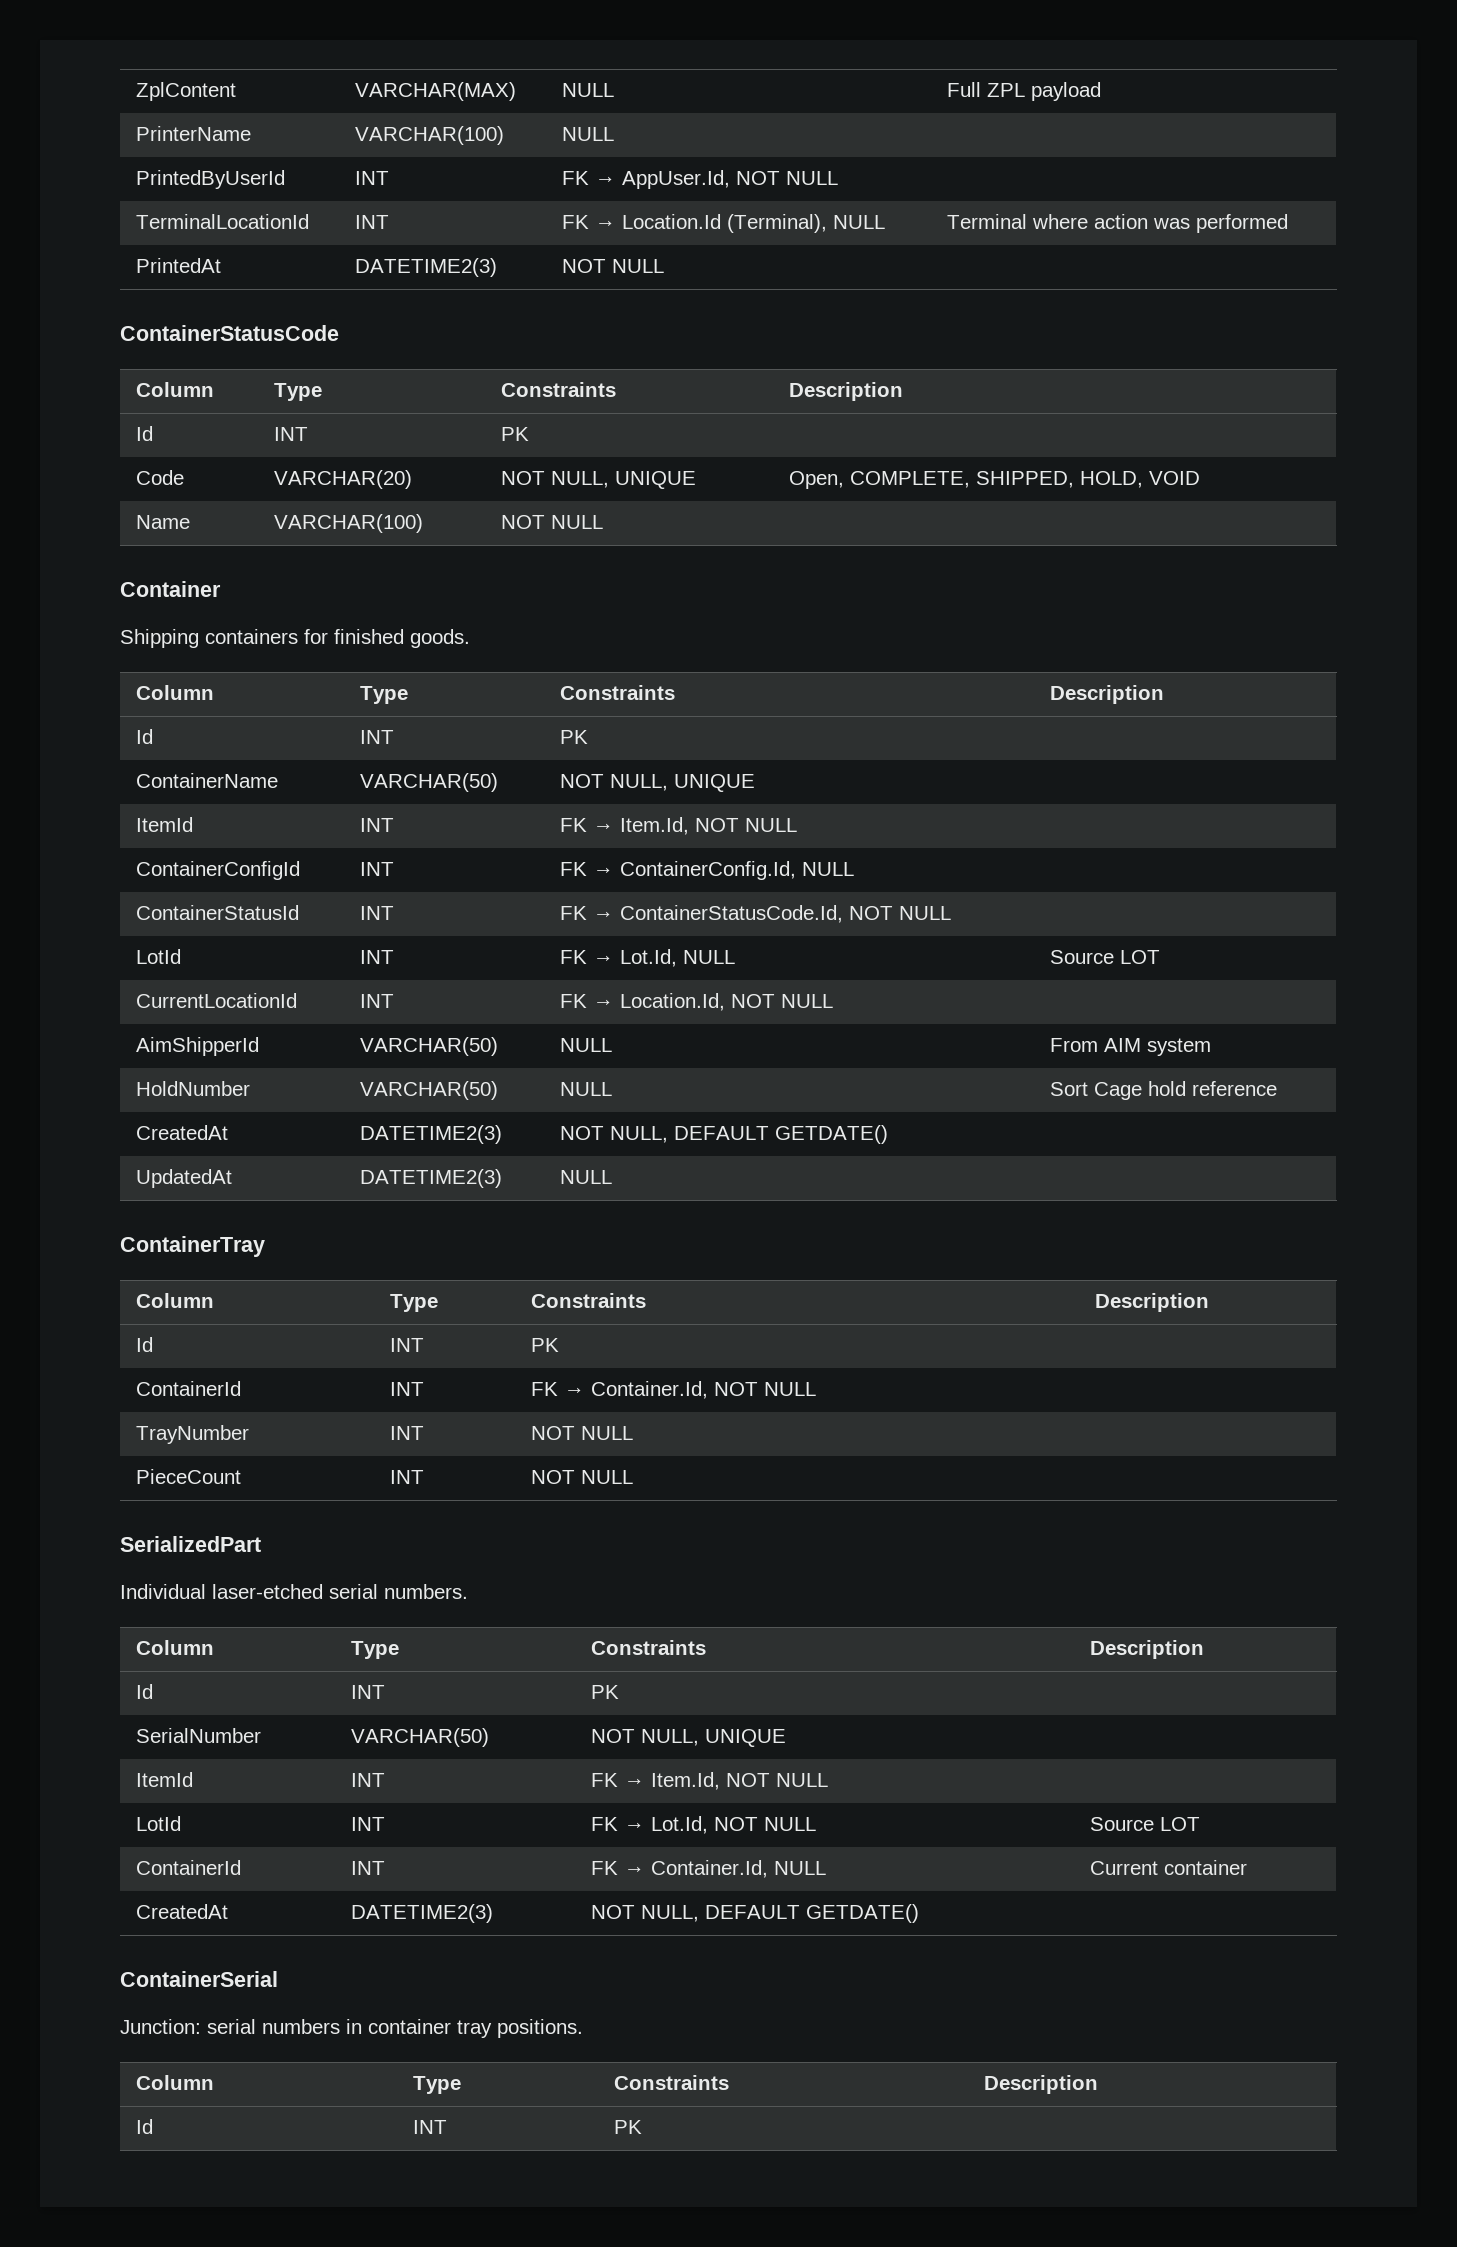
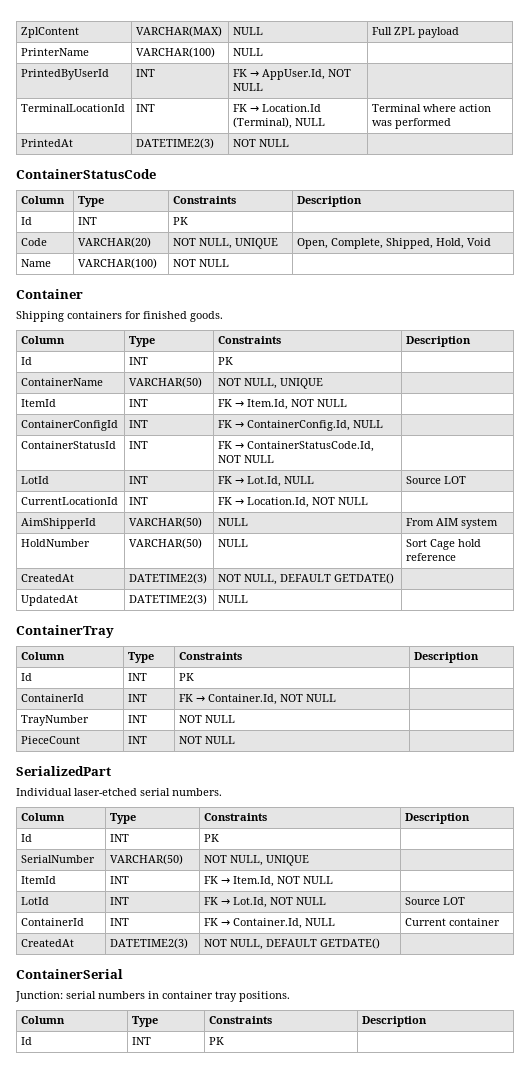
[849,471,1200,488] COMPLETE, SHIPPED, HOLD, VOID -> [331,238,492,249] Complete, Shipped, Hold, Void

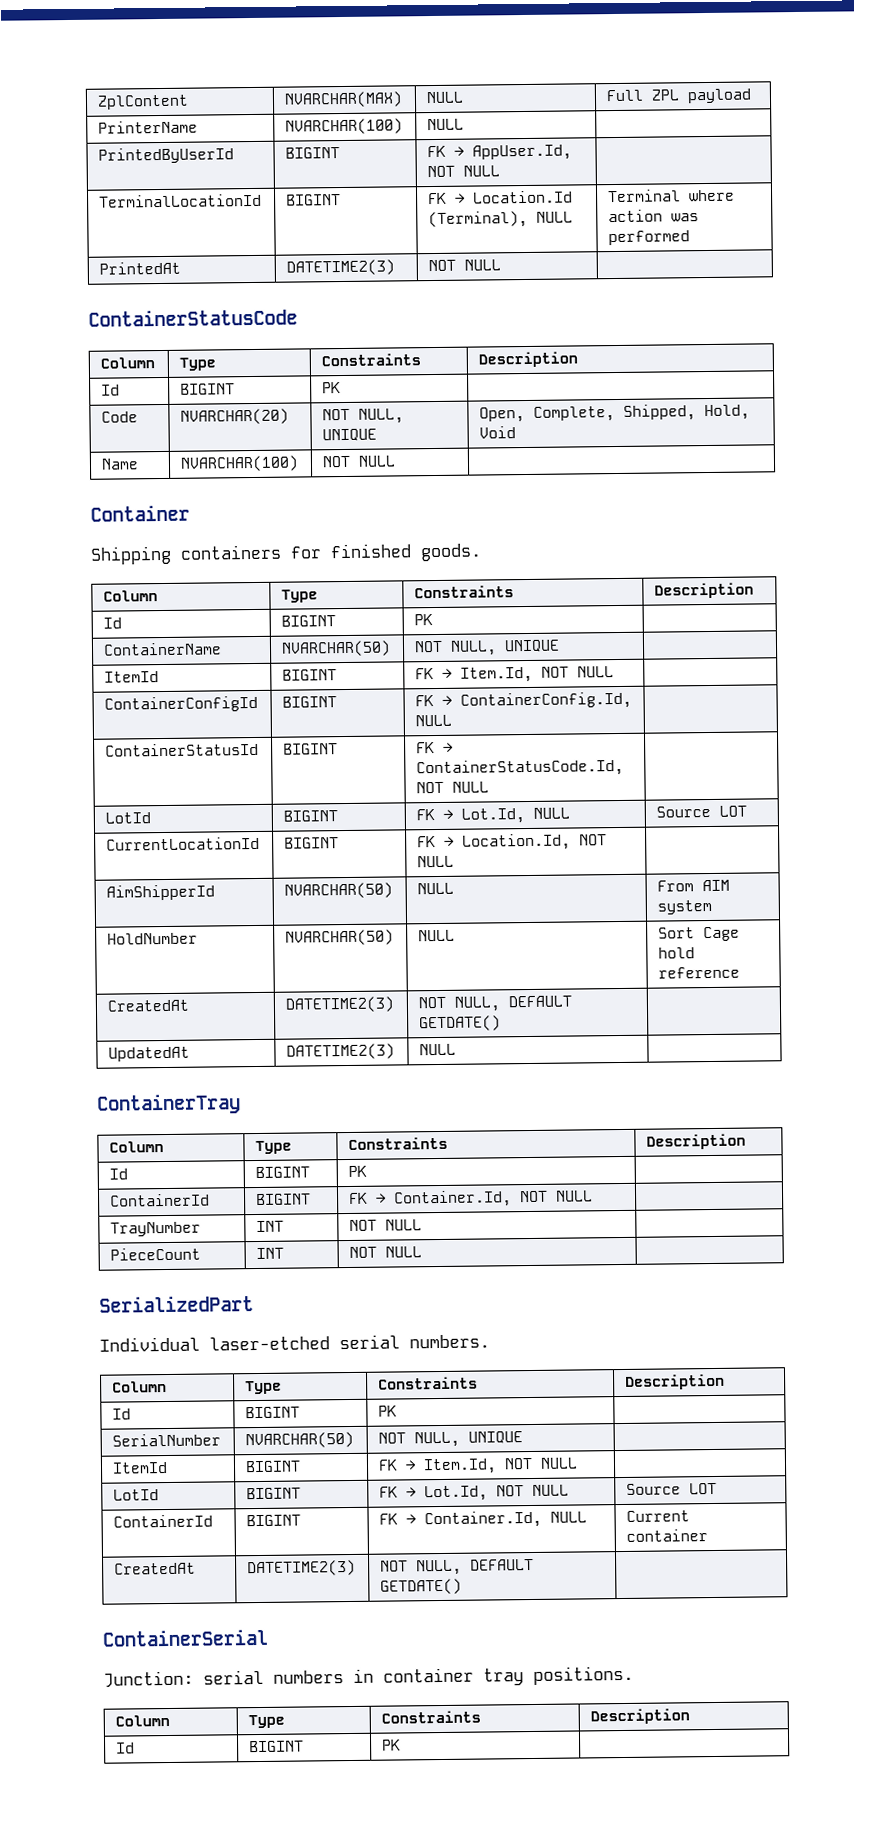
[136,26,223,37] VARCHAR(MAX) -> [284,91,404,108] NVARCHAR(MAX)
[136,47,216,58] VARCHAR(100) -> [285,118,404,135] NVARCHAR(100)
[136,69,156,77] INT -> [285,147,341,159] BIGINT
[136,104,156,112] INT -> [286,194,342,206] BIGINT
[78,217,98,225] INT -> [180,383,236,395] BIGINT
[78,237,152,248] VARCHAR(20) -> [180,408,290,425] NVARCHAR(20)
[78,258,158,269] VARCHAR(100) -> [180,455,300,472] NVARCHAR(100)
[129,357,149,365] INT -> [281,615,337,627] BIGINT
[129,377,203,388] [218,378,324,389] [21,399,57,407] [129,399,149,407] VARCHAR(50) | NOT NULL, UNIQUE | // ItemId | INT -> [281,640,392,657] [414,639,561,656] [104,671,160,683] [282,669,338,681] NVARCHAR(50) | NOT NULL, UNIQUE | // ItemId | BIGINT
[129,420,149,428] INT -> [282,696,338,708] BIGINT
[129,441,149,449] INT -> [283,743,339,755] BIGINT
[129,476,149,484] INT -> [283,810,339,822] BIGINT
[129,497,149,505] INT -> [284,837,340,849] BIGINT
[129,517,203,528] VARCHAR(50) -> [284,882,394,899] NVARCHAR(50)
[129,538,203,549] VARCHAR(50) -> [285,929,395,946] NVARCHAR(50)
[128,673,148,681] INT -> [255,1166,311,1179] BIGINT
[128,694,148,702] INT -> [256,1193,312,1206] BIGINT
[110,834,130,842] INT -> [245,1406,301,1419] BIGINT
[110,854,184,865] [204,855,310,866] [21,876,57,884] [110,876,130,884] VARCHAR(50) | NOT NULL, UNIQUE | // ItemId | INT -> [245,1431,355,1449] [378,1431,524,1448] [112,1461,169,1474] [245,1460,302,1473] NVARCHAR(50) | NOT NULL, UNIQUE | // ItemId | BIGINT
[110,897,130,905] INT -> [246,1487,302,1500] BIGINT
[110,918,130,926] INT -> [246,1514,302,1527] BIGINT
[132,1037,152,1045] INT -> [249,1740,305,1753] BIGINT

